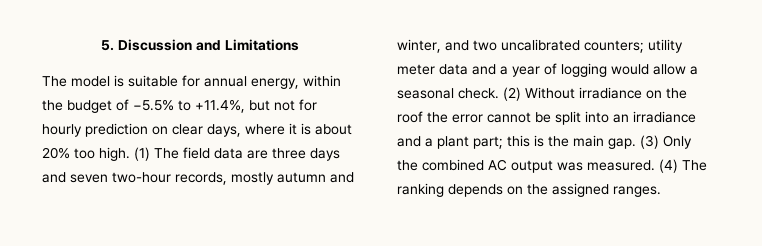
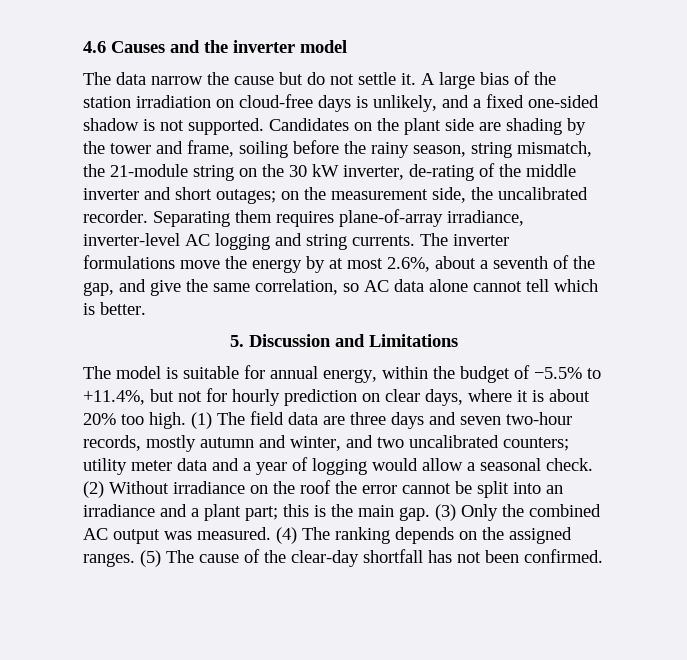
(101, 45) none -> [83,40,347,53] [83,71,556,89] [83,94,599,112] [83,118,586,135] [83,140,592,158] [83,163,576,181] [83,187,588,204] [83,209,524,227] [83,233,509,250] [83,255,595,273] [83,279,598,296] [83,302,146,315] 4.6 Causes and the inverter model // The data narrow the cause but do not settle it. A large bias of the station irradiation on cloud-free days is unlikely, and a fixed one-sided shadow is not supported. Candidates on the plant side are shading by the tower and frame, soiling before the rainy season, string mismatch, the 21-module string on the 30 kW inverter, de-rating of the middle inverter and short outages; on the measurement side, the uncalibrated recorder. Separating them requires plane-of-array irradiance, inverter-level AC logging and string currents. The inverter formulations move the energy by at most 2.6%, about a seventh of the gap, and give the same correlation, so AC data alone cannot tell which is better. //
(661, 191) none -> [140,549,603,567] (5) The cause of the clear-day shortfall has not been confirmed.

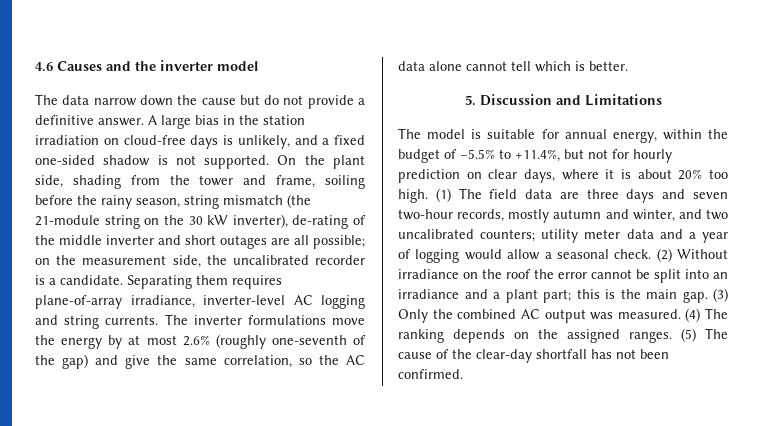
(203, 80) none -> [139,95,173,106] down
[358,72,416,85] settle it. -> [307,95,366,109] [35,115,144,126] provide a definitive answer.
[514,71,530,85] of -> [223,115,235,125] in
[269,118,586,135] Candidates on the plant side are shading by -> [277,155,365,169] [35,175,160,189] On the plant side, shading from
[517,141,592,157] [83,164,105,177] mismatch, the -> [223,194,311,208] mismatch (the
[343,165,404,180] inverter, -> [232,214,288,228] inverter),
[216,189,276,204] outages; -> [220,235,365,249] outages are all possible;
[83,210,148,223] recorder. -> [314,255,365,265] [35,275,123,285] recorder is a candidate.
[387,255,595,272] [83,282,114,296] 2.6%, about a seventh of the gap, -> [182,334,366,349] [35,354,89,369] 2.6% (roughly one-seventh of the gap)
(359, 287) none -> [318,355,339,365] the

